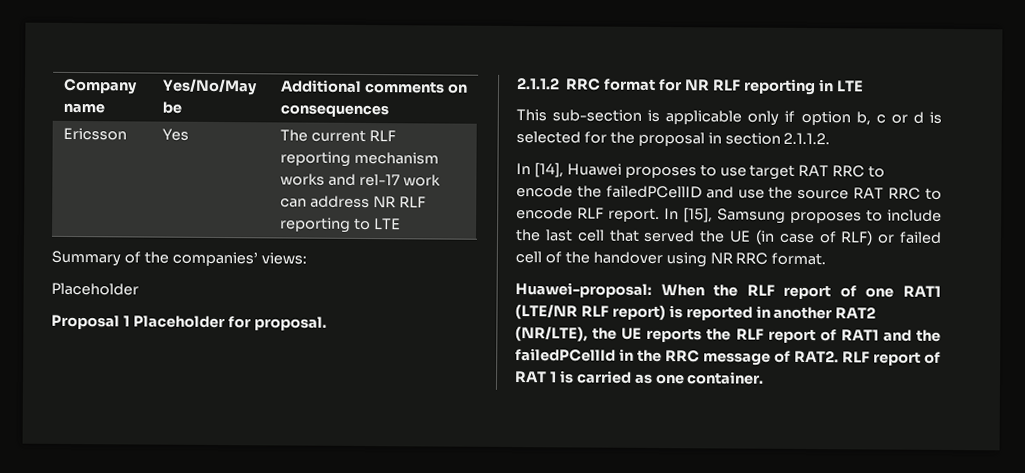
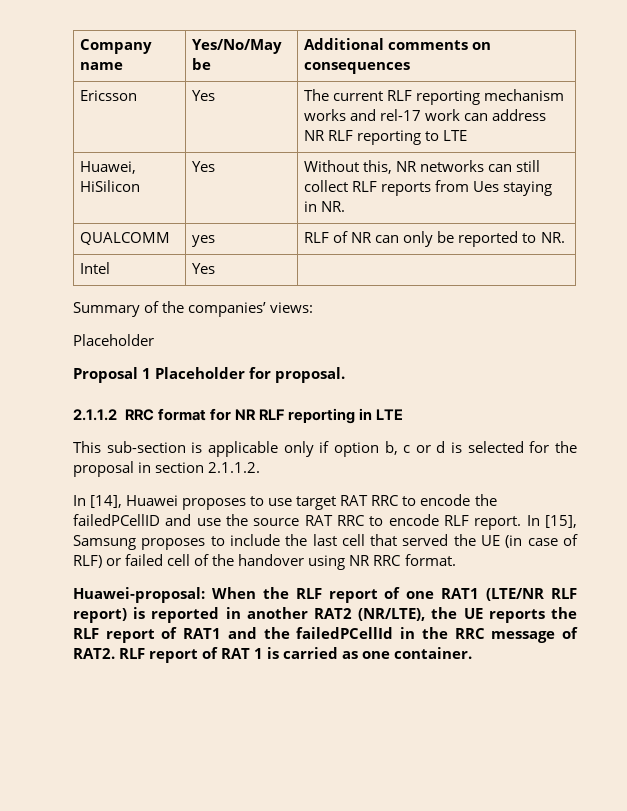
(401, 224) none -> [80,161,137,174] [80,180,141,192] [192,161,216,172] [304,160,541,174] [304,180,553,196] [304,201,346,212] [80,232,171,245] [192,235,216,247] [304,231,565,247] [80,262,111,274] [192,263,216,274] // Huawei, HiSilicon | Yes | Without this, NR networks can still collect RLF reports from Ues staying in NR. // QUALCOMM | yes | RLF of NR can only be reported to NR. // Intel | Yes |

